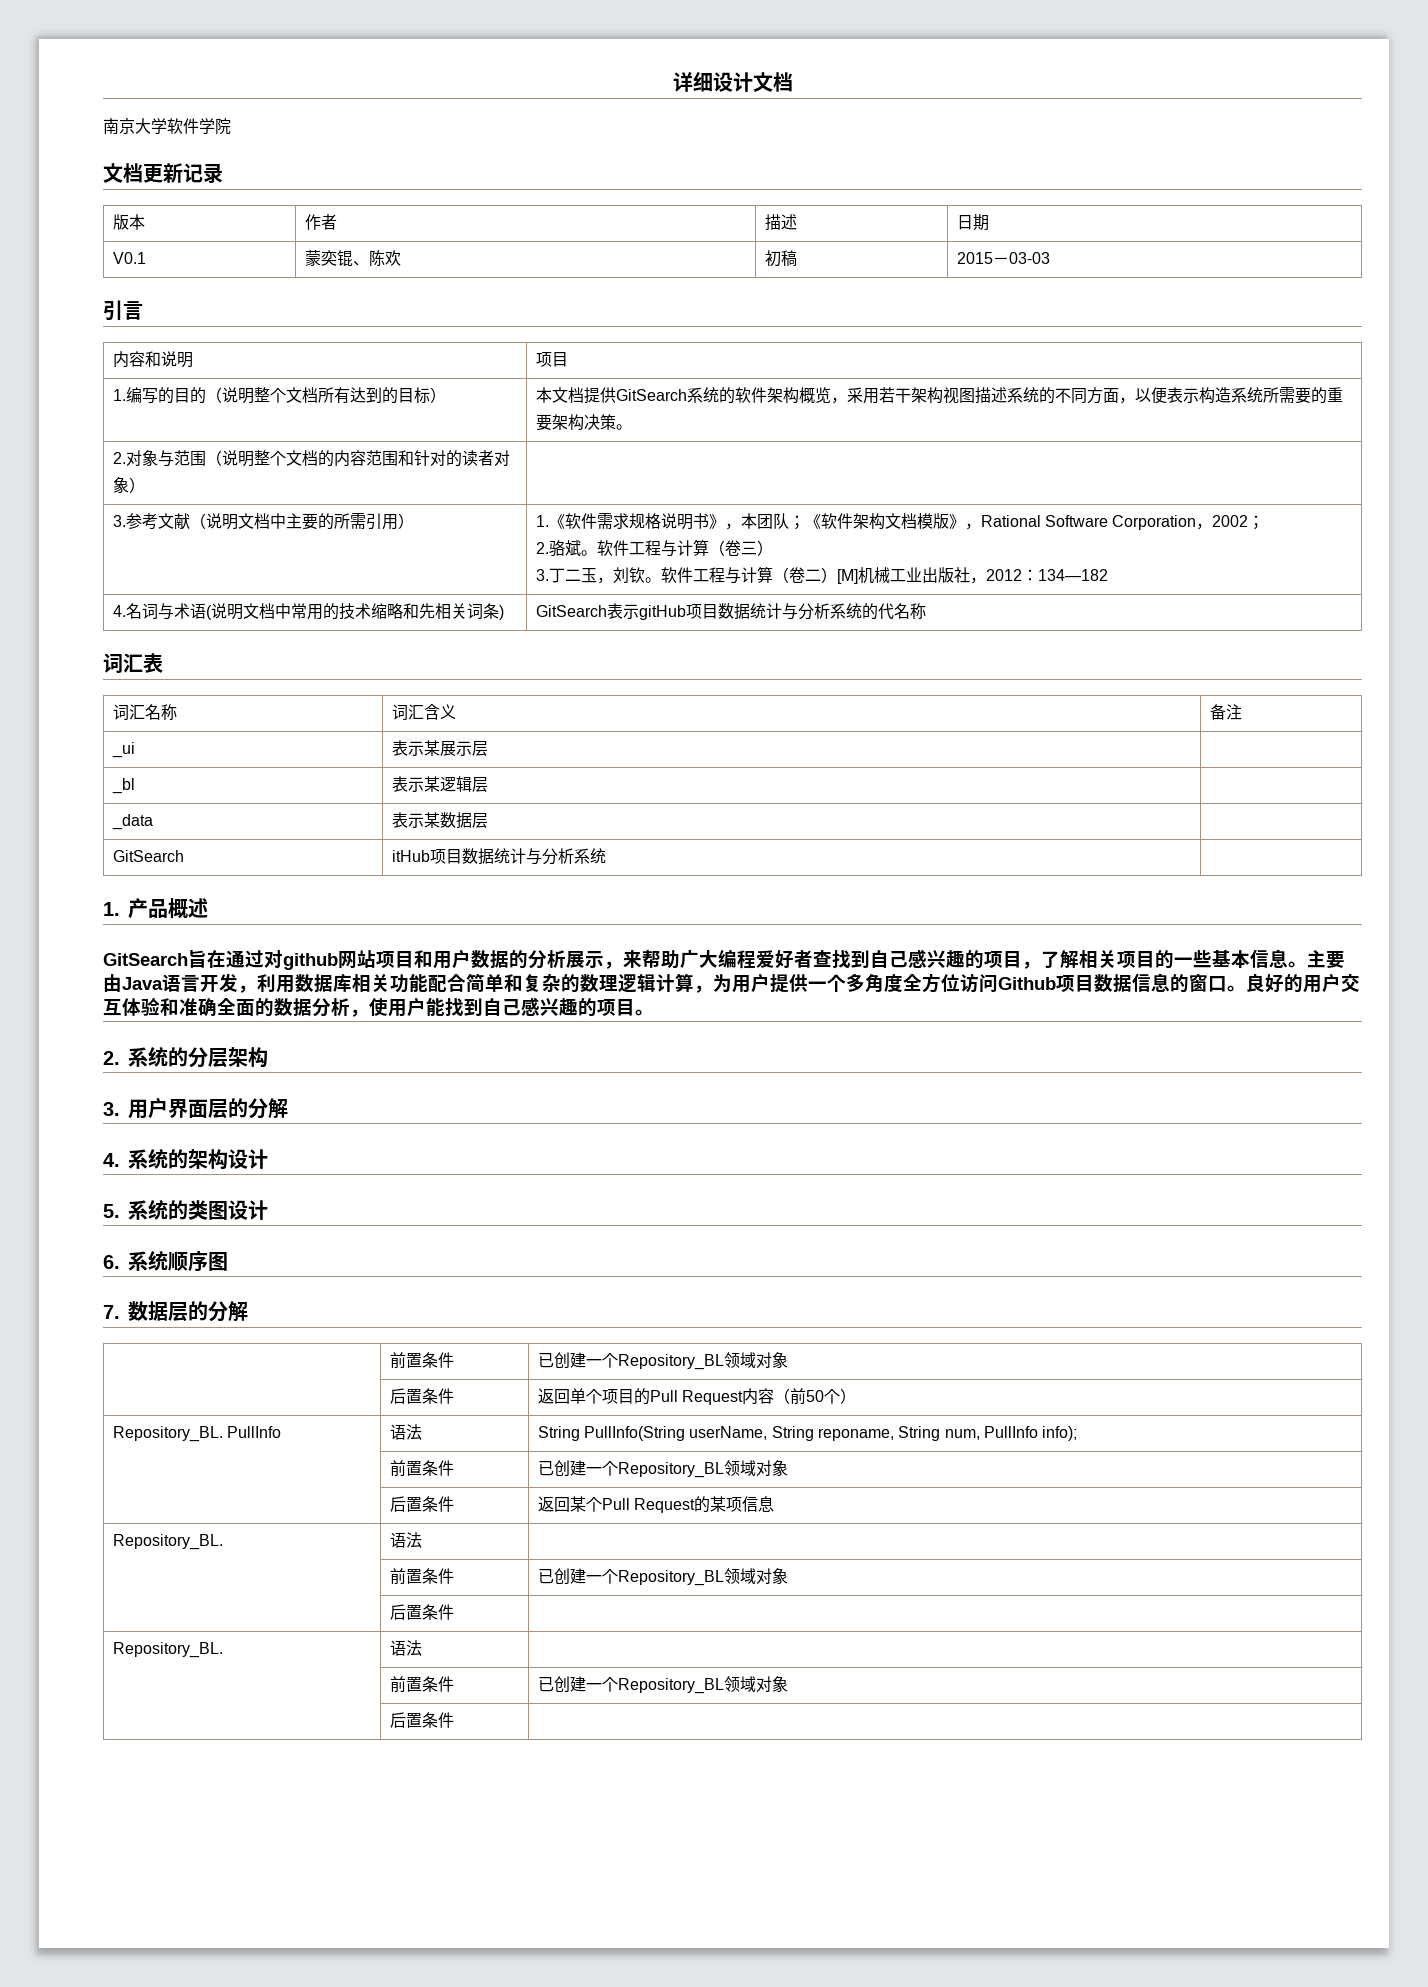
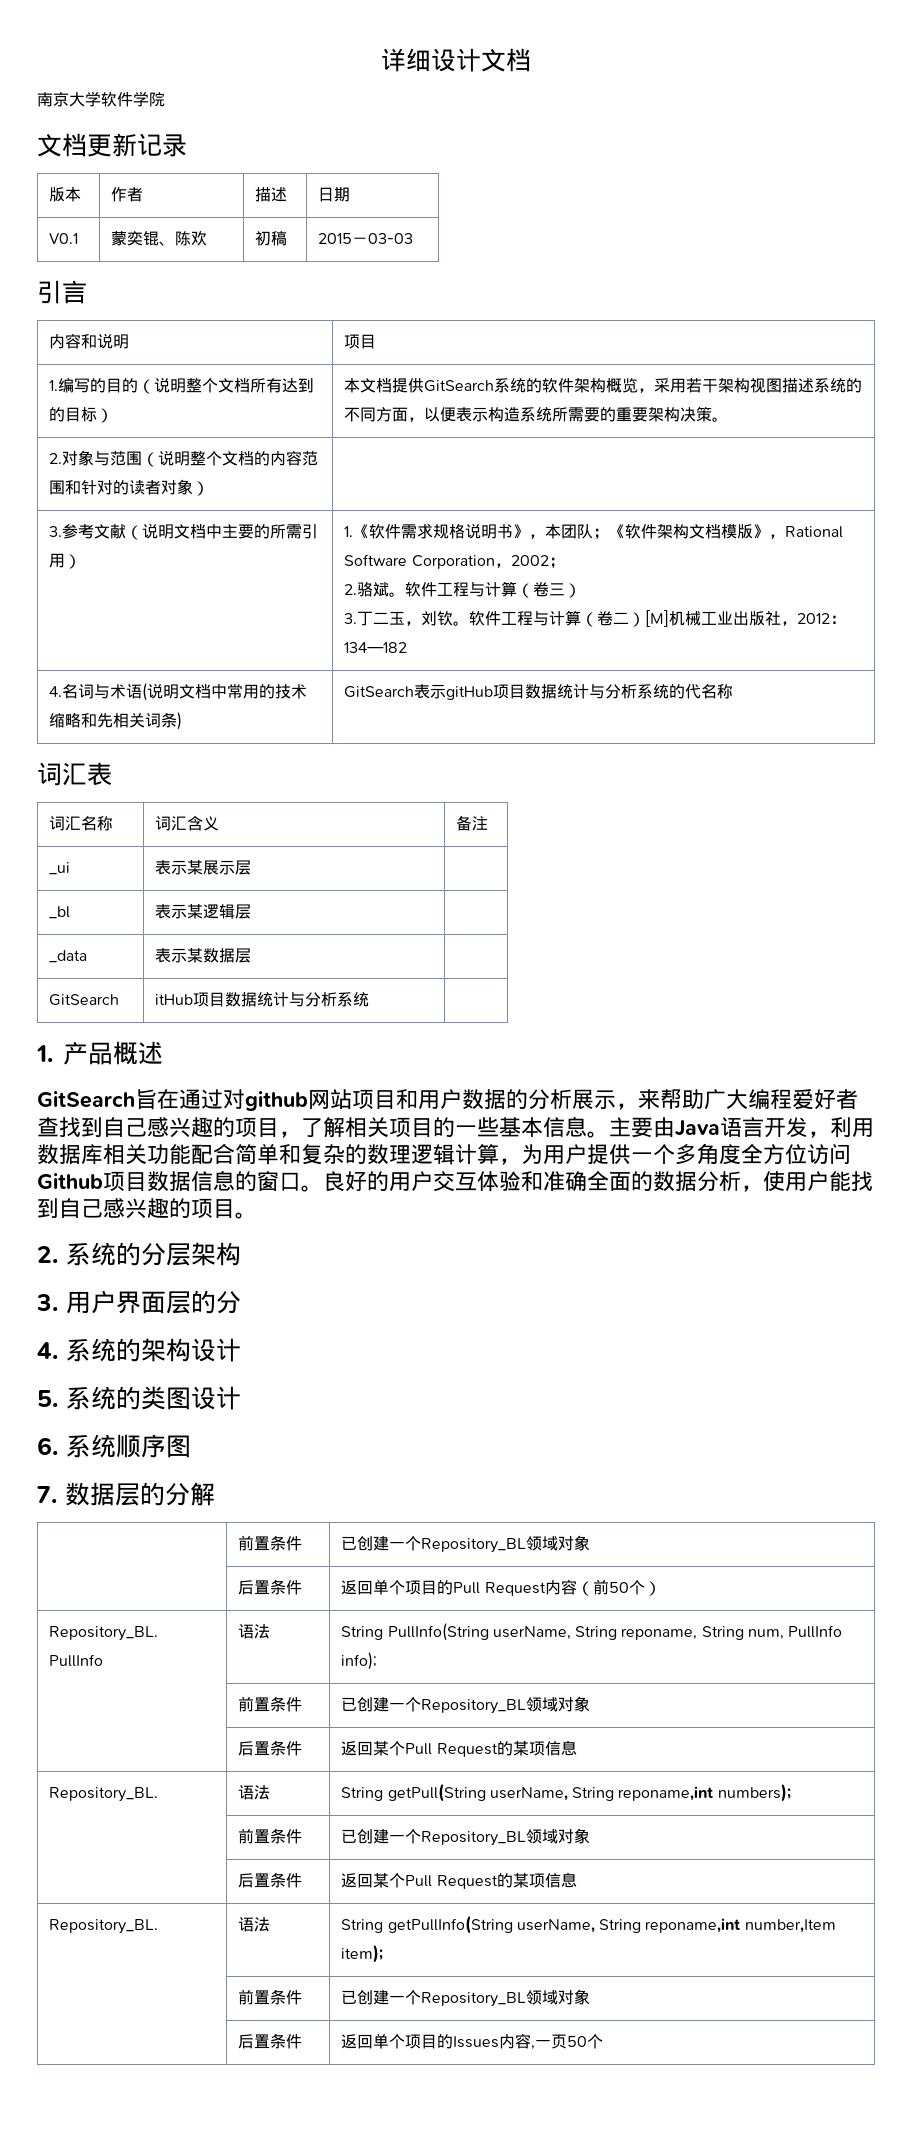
[268,1098,288,1119] 解 -> (241, 1302) none
(422, 1540) none -> [341,1784,791,1802] String getPull(String userName, String reponame,int numbers);
[112,1642,223,1658] [389,1640,422,1656] // Repository_BL. | 语法 | -> [341,1872,577,1889] [49,1919,159,1934] [238,1917,271,1932] [341,1916,836,1934] [341,1945,384,1963] 返回某个Pull Request的某项信息 // Repository_BL. | 语法 | String getPullInfo(String userName, String reponame,int number,Item item);
(454, 1720) none -> [341,2033,604,2050] 返回单个项目的Issues内容,一页50个

